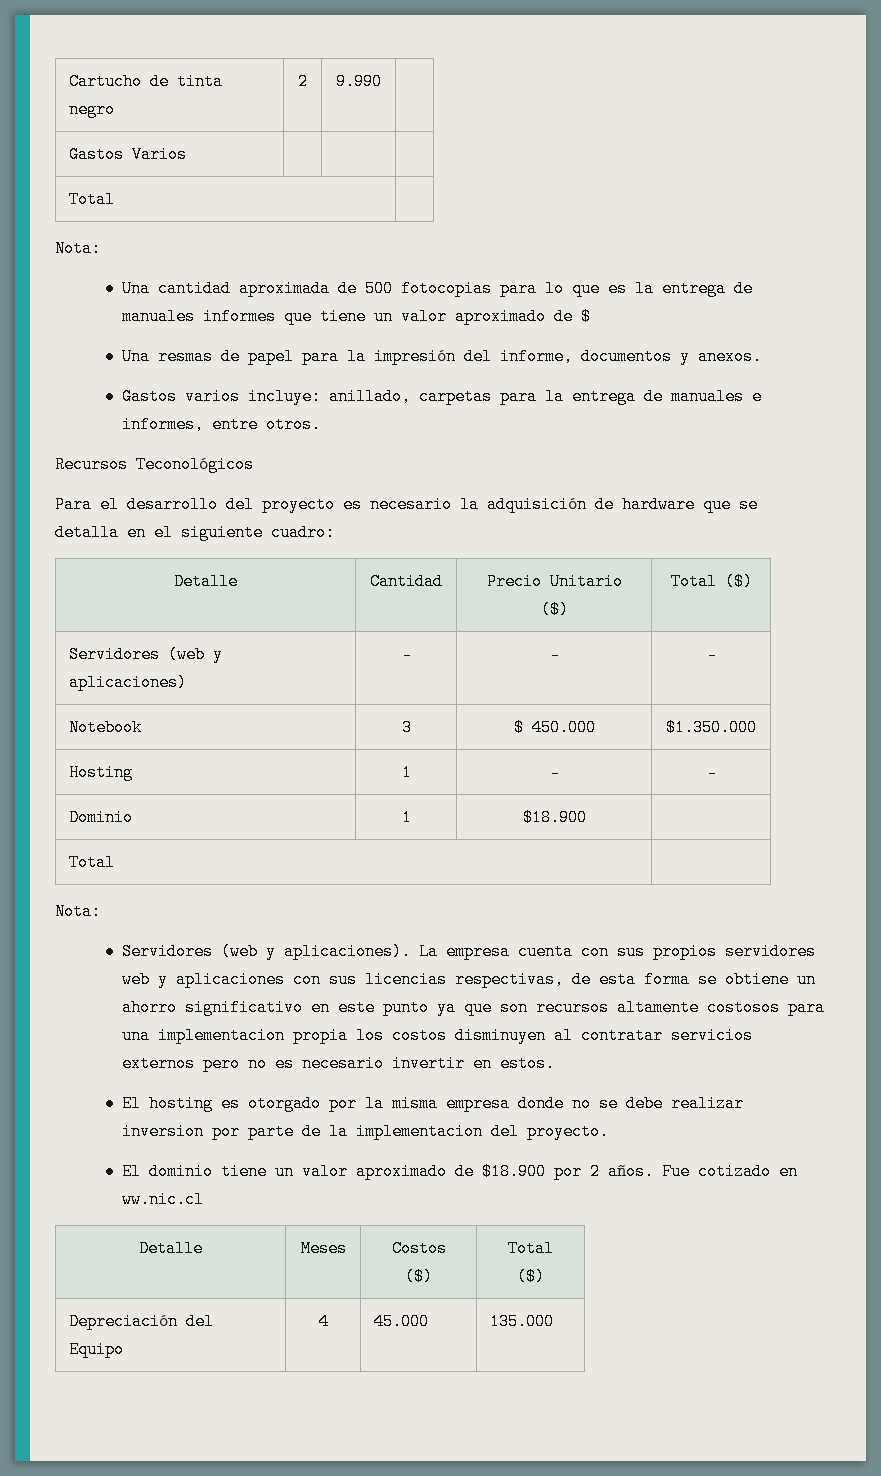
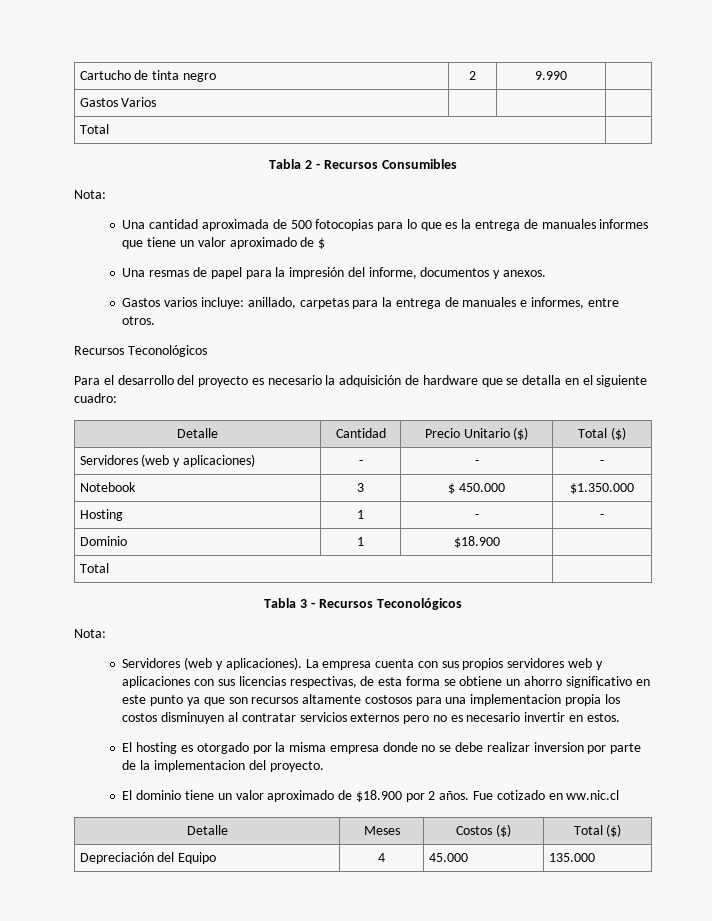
(116, 199) none -> [269,159,457,169] // Tabla 2 - Recursos Consumibles
(116, 862) none -> [264,598,462,610] // Tabla 3 - Recursos Teconológicos

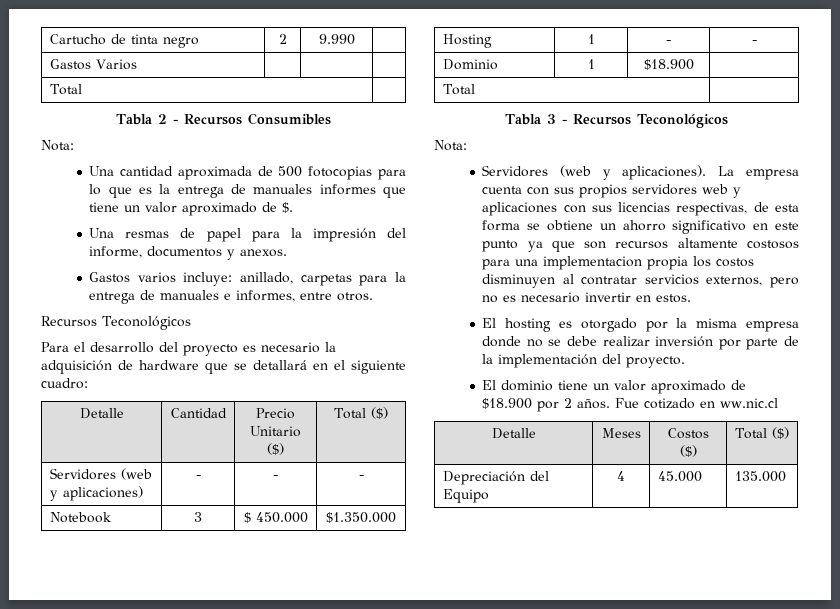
[318,238,326,249] $ -> [282,202,294,213] $.
[522,375,562,385] detalla -> [253,360,307,370] detallará
[350,713,400,722] externos -> [706,276,763,286] externos,
[533,742,584,752] inversion -> [655,336,714,347] inversión
[153,760,245,772] implementacion -> [498,354,598,368] implementación

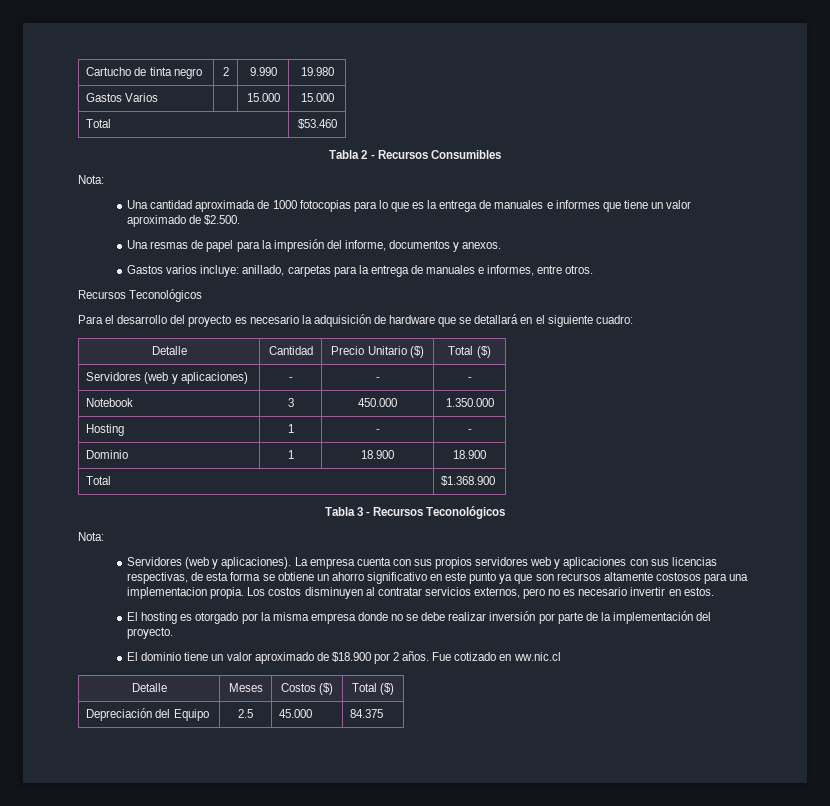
(355, 39) none -> [300,67,334,76] 19.980
[49,84,82,95] | // Total | -> [246,93,280,102] [300,93,334,102] [86,119,112,128] [297,119,337,129] 15.000 | 15.000 // Total | $53.460
[278,166,303,177] 500 -> [272,200,297,209] 1000
(313, 189) none -> [546,202,553,209] e
[282,202,294,213] $. -> [204,215,241,225] $2.500.
[243,512,251,523] $ -> (294, 402) none
[326,512,396,523] $1.350.000 -> [445,398,494,407] 1.350.000
[643,59,694,70] [442,84,475,95] $18.900 | // Total | -> [361,450,394,459] [453,450,486,459] [86,476,112,485] [441,476,496,486] 18.900 | 18.900 // Total | $1.368.900
[647,256,712,270] propia los -> [210,587,266,599] propia. Los
[617,471,625,481] 4 -> [238,709,253,718] 2.5
[734,471,786,482] 135.000 -> [350,709,384,718] 84.375

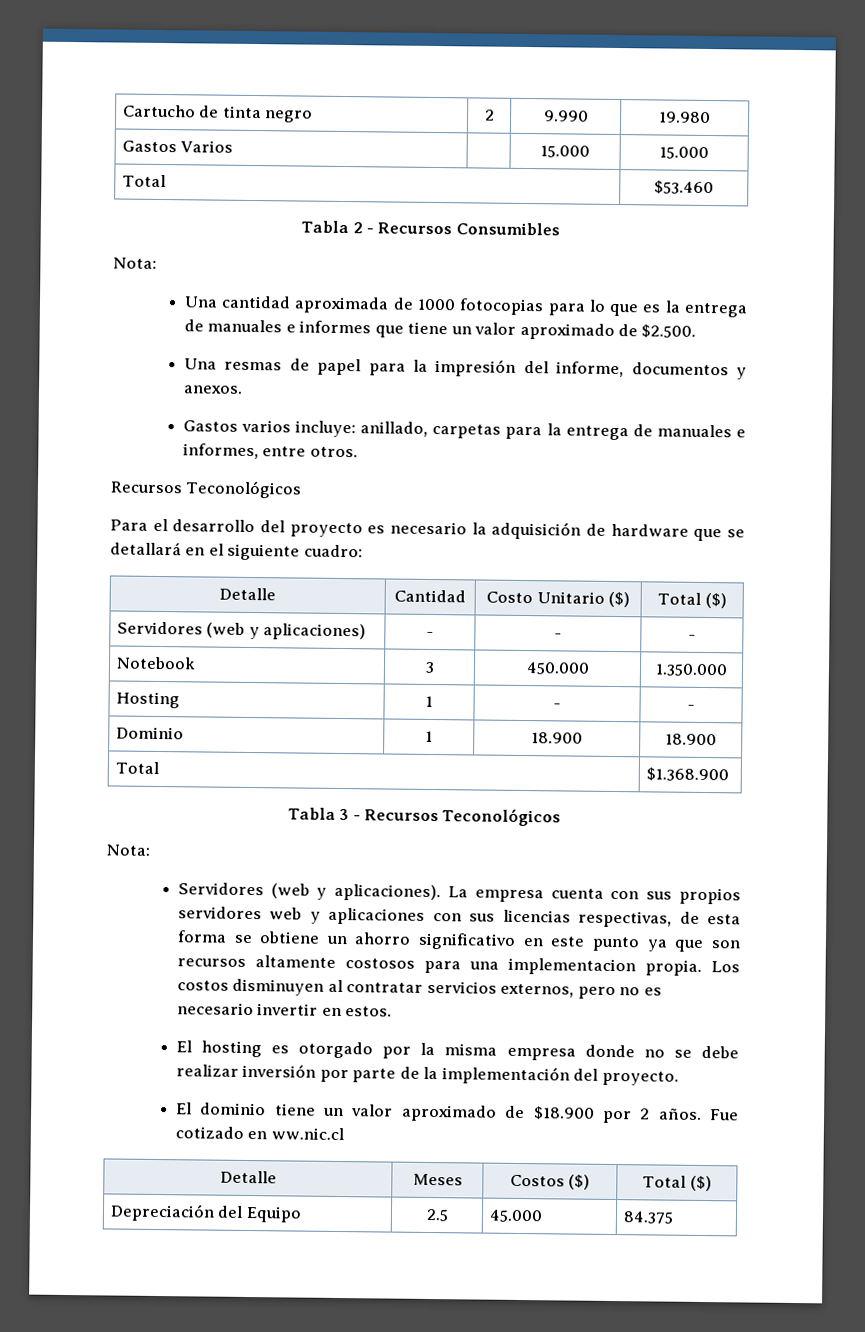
[331,346,365,355] Precio -> [486,591,534,604] Costo

